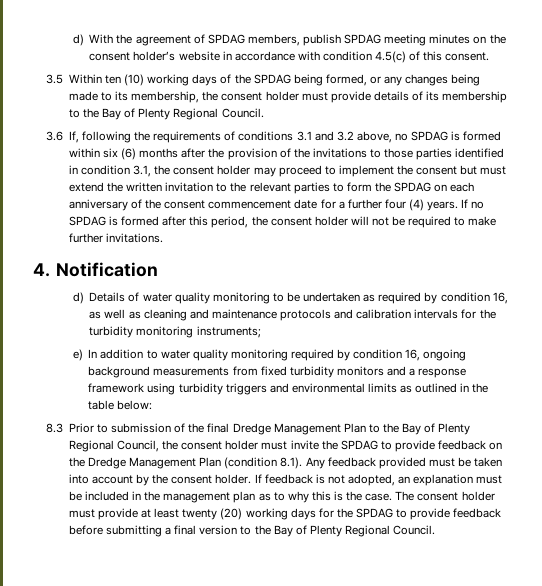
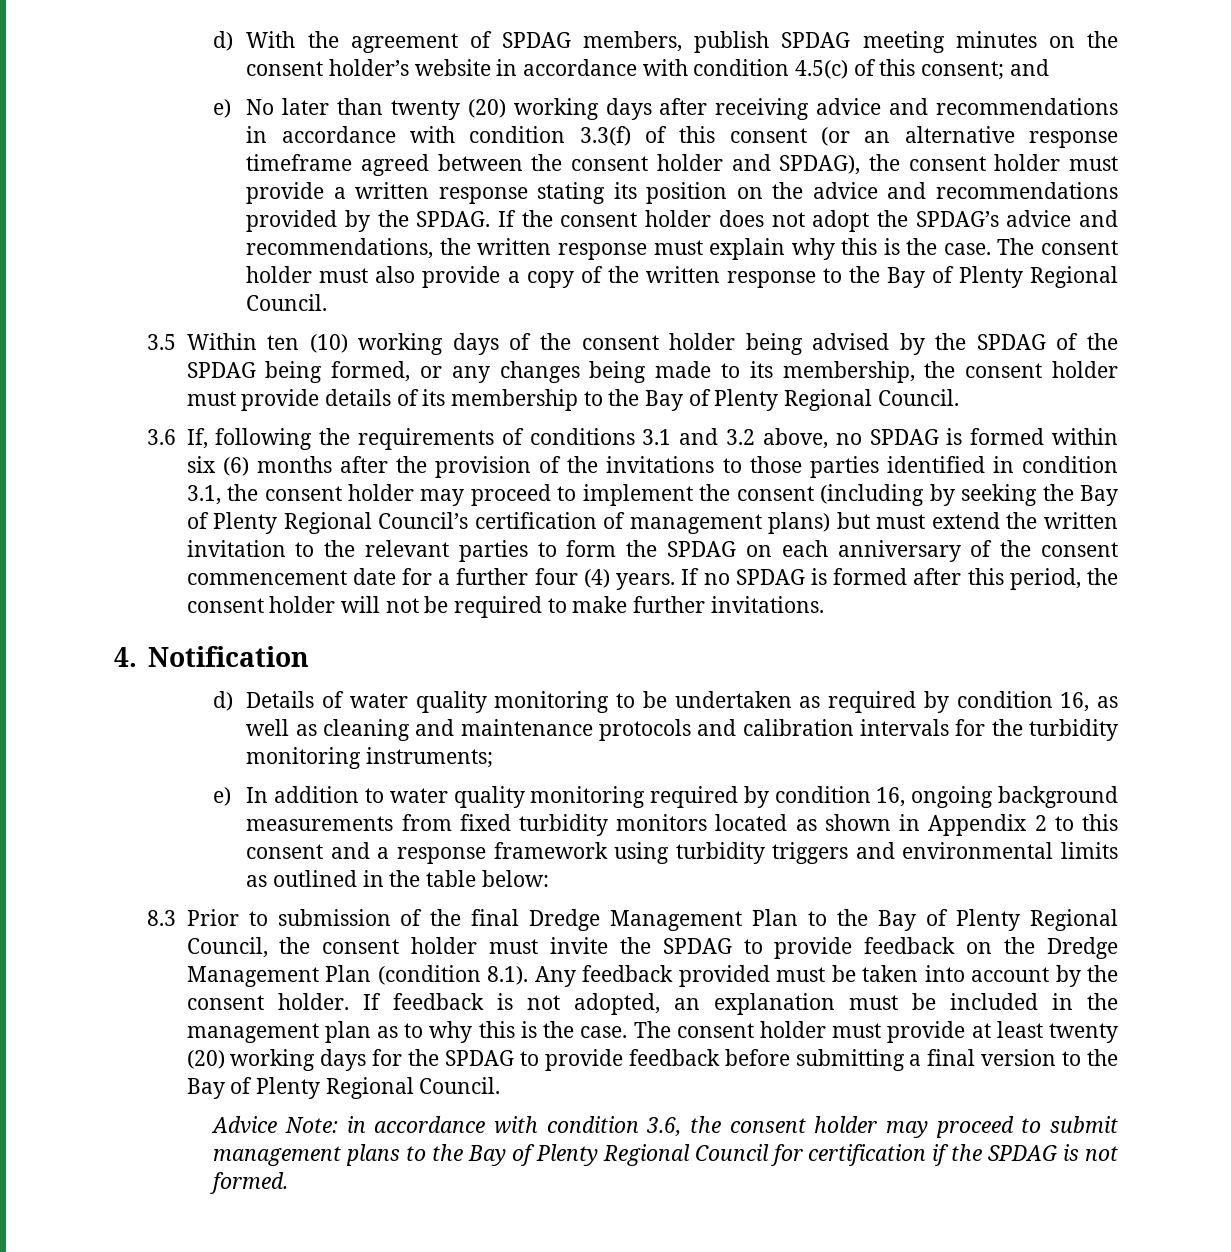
[445,52,490,61] consent. -> [921,59,1049,80] [213,98,1118,120] [246,126,1118,148] [246,154,1119,176] [246,182,1118,204] [246,210,1118,232] [246,238,1118,260] [246,266,1118,288] [246,294,328,311] consent; and // e) No later than twenty (20) working days after receiving advice and recommendations in accordance with condition 3.3(f) of this consent (or an alternative response timeframe agreed between the consent holder and SPDAG), the consent holder must provide a written response stating its position on the advice and recommendations provided by the SPDAG. If the consent holder does not adopt the SPDAG’s advice and recommendations, the written response must explain why this is the case. The consent holder must also provide a copy of the written response to the Bay of Plenty Regional Council.
(251, 79) none -> [581,333,1119,355] consent holder being advised by the SPDAG of the
(458, 170) none -> [820,484,1119,506] [186,512,831,534] (including by seeking the Bay of Plenty Regional Council’s certification of management plans)
(384, 371) none -> [715,814,1119,836] [246,844,324,859] located as shown in Appendix 2 to this consent
(436, 530) none -> [211,1116,1119,1138] [213,1144,1119,1166] [210,1172,289,1194] // Advice Note: in accordance with condition 3.6, the consent holder may proceed to submit management plans to the Bay of Plenty Regional Council for certification if the SPDAG is not formed.

